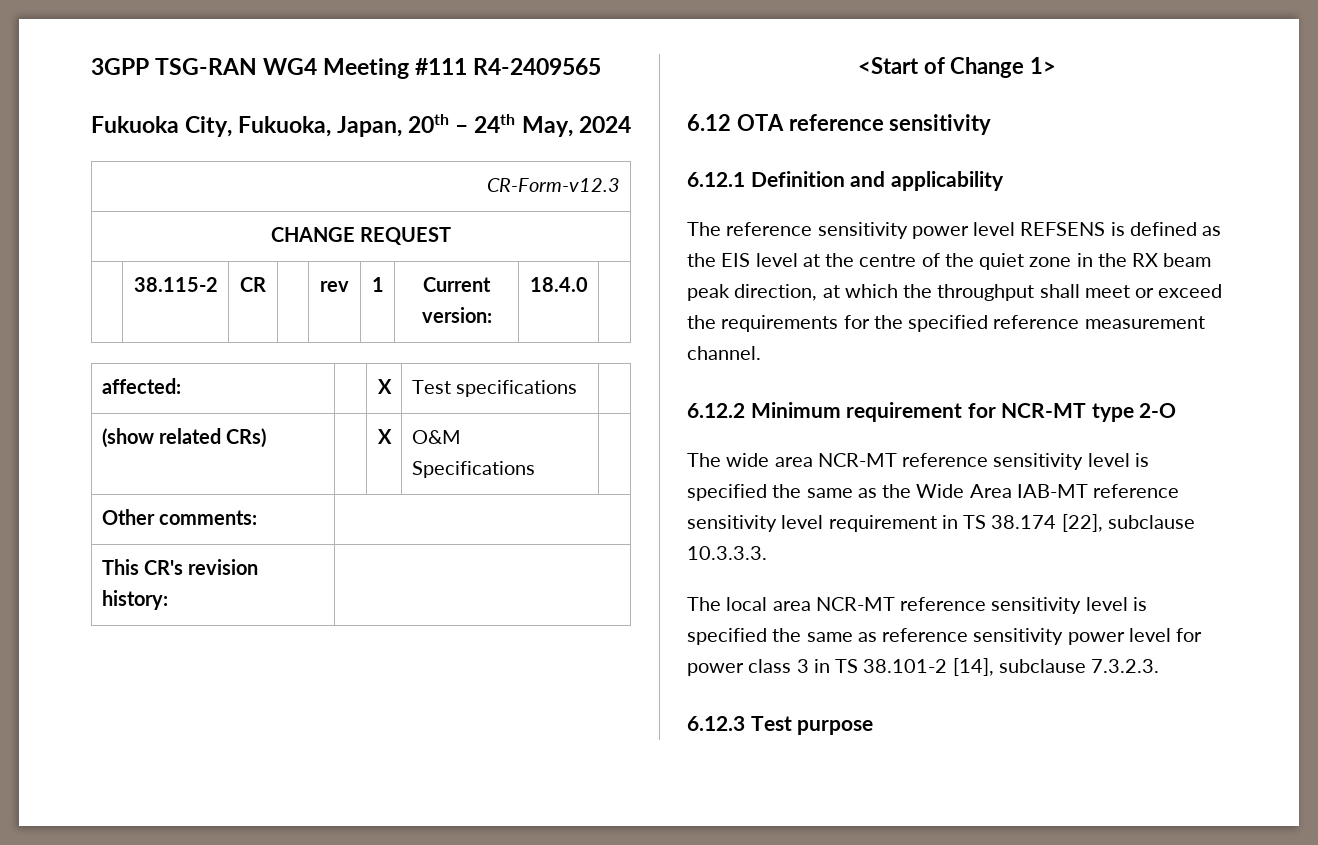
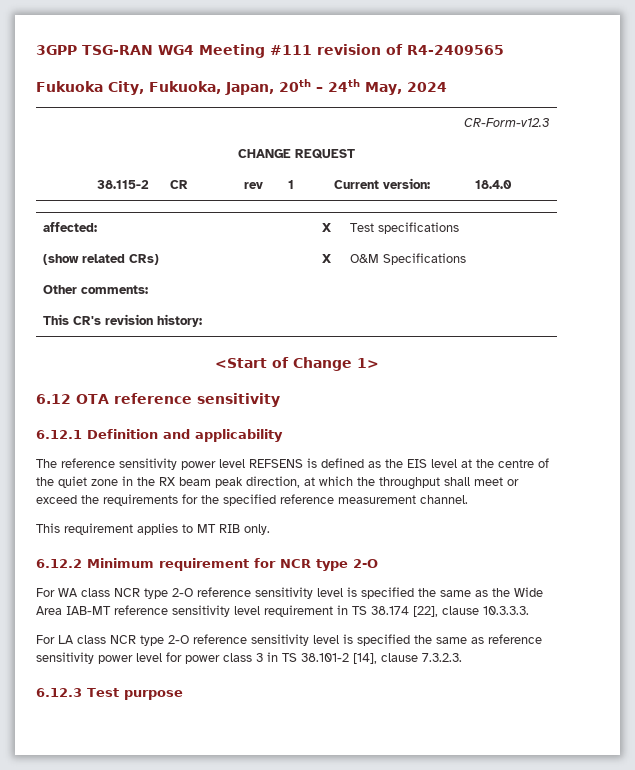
(468, 66) none -> [317,44,403,55] revision of
(761, 353) none -> [36,523,270,535] // This requirement applies to MT RIB only.
[1001,403,1087,418] NCR-MT -> [280,559,311,568] NCR
[687,453,897,467] The wide area NCR-MT -> [36,588,193,599] For WA class NCR type 2-O
[1107,515,1195,529] subclause -> [442,606,479,615] clause
[687,597,895,611] The local area NCR-MT -> [36,635,189,646] For LA class NCR type 2-O
[998,659,1086,673] subclause -> [381,653,418,662] clause

